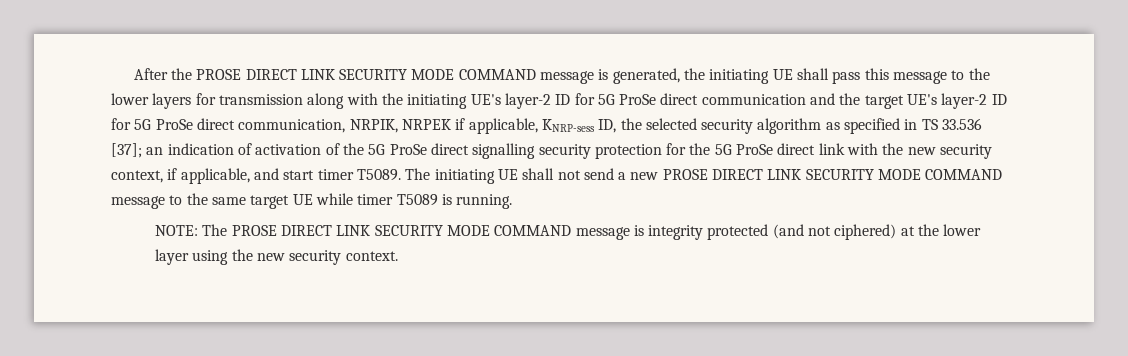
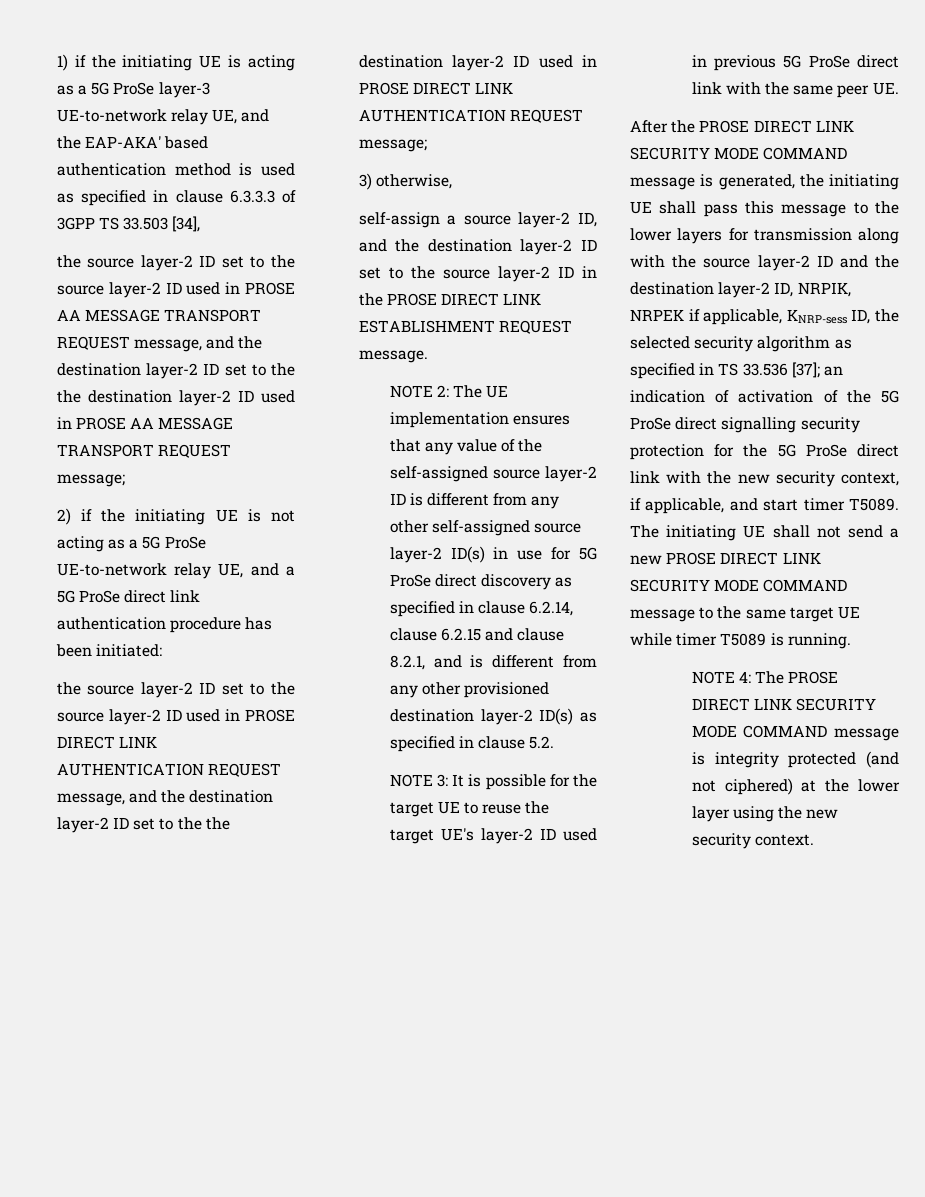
(133, 74) none -> [56,54,295,71] [56,82,210,98] [56,109,270,125] [56,136,209,149] [56,163,295,176] [56,190,296,206] [56,216,201,232] [56,255,295,271] [56,282,295,298] [56,309,262,322] [56,336,263,352] [56,363,295,379] [56,390,295,406] [56,417,234,430] [56,444,232,458] [56,474,125,487] [56,508,295,525] [56,536,206,552] [56,563,295,579] [56,590,201,603] [56,617,273,633] [55,644,163,657] [56,682,295,698] [56,709,295,725] [56,736,158,749] [56,763,282,777] [56,790,274,806] [56,817,230,833] [358,55,597,71] [358,82,514,95] [358,109,584,123] [358,139,427,152] [358,173,453,190] [358,212,597,228] [358,239,597,255] [358,266,597,282] [358,293,542,306] [358,320,573,334] [358,350,428,363] [389,385,509,398] [389,412,570,428] [389,439,543,455] [389,466,597,482] [389,493,560,509] [389,520,582,536] [389,546,597,563] [389,574,573,590] [389,601,574,617] [389,628,565,641] [389,655,597,670] [389,682,550,698] [389,708,597,725] [389,736,555,752] [389,774,597,790] [389,801,550,817] [389,828,597,844] [691,55,899,71] [691,82,899,98] 1) if the initiating UE is acting as a 5G ProSe layer-3 UE-to-network relay UE, and the EAP-AKA' based authentication method is used as specified in clause 6.3.3.3 of 3GPP TS 33.503 [34], // the source layer-2 ID set to the source layer-2 ID used in PROSE AA MESSAGE TRANSPORT REQUEST message, and the destination layer-2 ID set to the the destination layer-2 ID used in PROSE AA MESSAGE TRANSPORT REQUEST message; // 2) if the initiating UE is not acting as a 5G ProSe UE-to-network relay UE, and a 5G ProSe direct link authentication procedure has been initiated: // the source layer-2 ID set to the source layer-2 ID used in PROSE DIRECT LINK AUTHENTICATION REQUEST message, and the destination layer-2 ID set to the the destination layer-2 ID used in PROSE DIRECT LINK AUTHENTICATION REQUEST message; // 3) otherwise, // self-assign a source layer-2 ID, and the destination layer-2 ID set to the source layer-2 ID in the PROSE DIRECT LINK ESTABLISHMENT REQUEST message. // NOTE 2: The UE implementation ensures that any value of the self-assigned source layer-2 ID is different from any other self-assigned source layer-2 ID(s) in use for 5G ProSe direct discovery as specified in clause 6.2.14, clause 6.2.15 and clause 8.2.1, and is different from any other provisioned destination layer-2 ID(s) as specified in clause 5.2. // NOTE 3: It is possible for the target UE to reuse the target UE's layer-2 ID used in previous 5G ProSe direct link with the same peer UE. //
[407,93,1007,109] [111,118,346,133] initiating UE's layer-2 ID for 5G ProSe direct communication and the target UE's layer-2 ID for 5G ProSe direct communication, -> [703,255,899,271] [630,282,794,298] source layer-2 ID and the destination layer-2 ID,
[154,225,198,236] NOTE: -> [691,671,751,684] NOTE 4:

